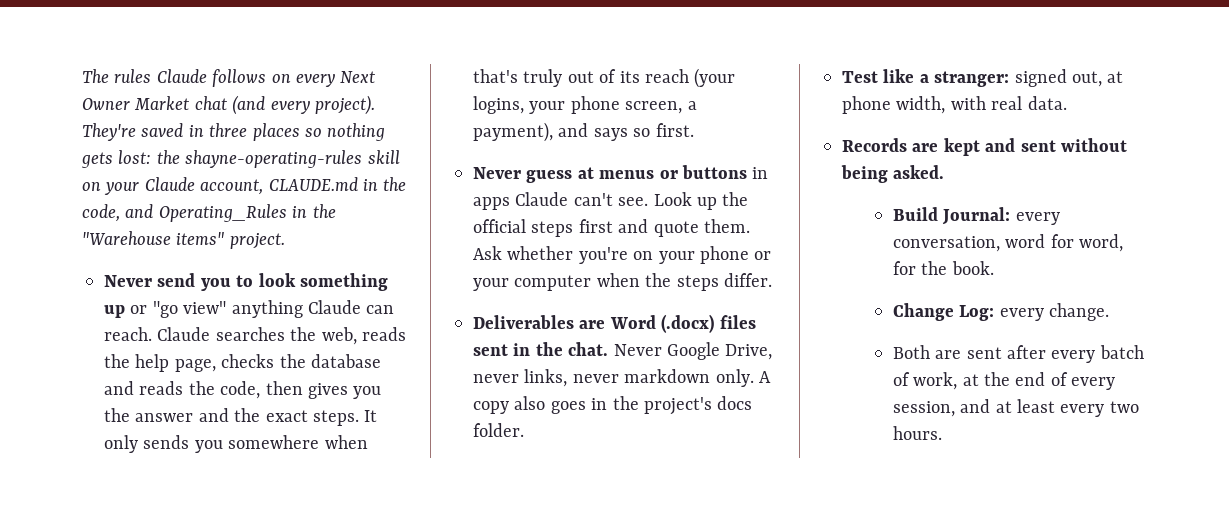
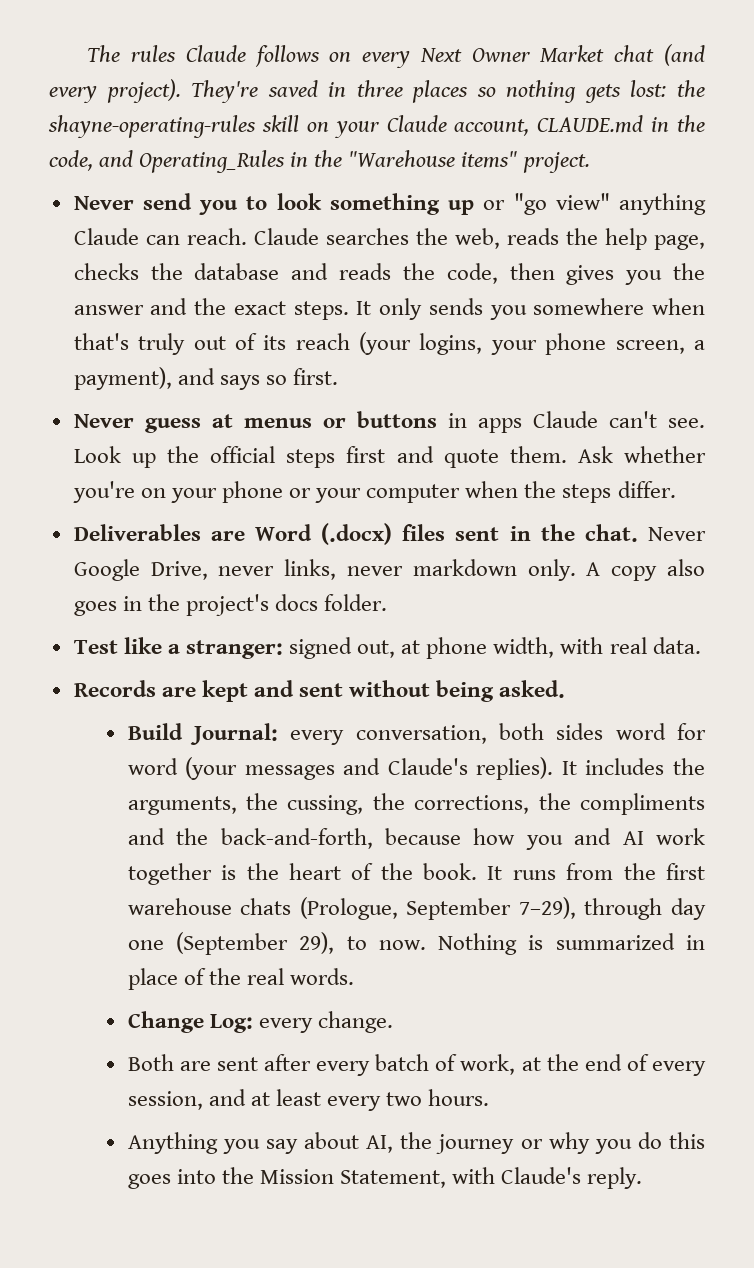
[1005,234,1123,252] [892,261,994,275] word for word, for the book. -> [499,723,706,740] [127,757,705,780] [127,793,705,815] [127,828,705,850] [127,863,705,885] [127,897,706,920] [127,932,705,955] [127,968,355,990] both sides word for word (your messages and Claude's replies). It includes the arguments, the cussing, the corrections, the compliments and the back-and-forth, because how you and AI work together is the heart of the book. It runs from the first warehouse chats (Prologue, September 7–29), through day one (September 29), to now. Nothing is summarized in place of the real words.
(942, 433) none -> [127,1132,706,1154] [127,1167,643,1189] // Anything you say about AI, the journey or why you do this goes into the Mission Statement, with Claude's reply.

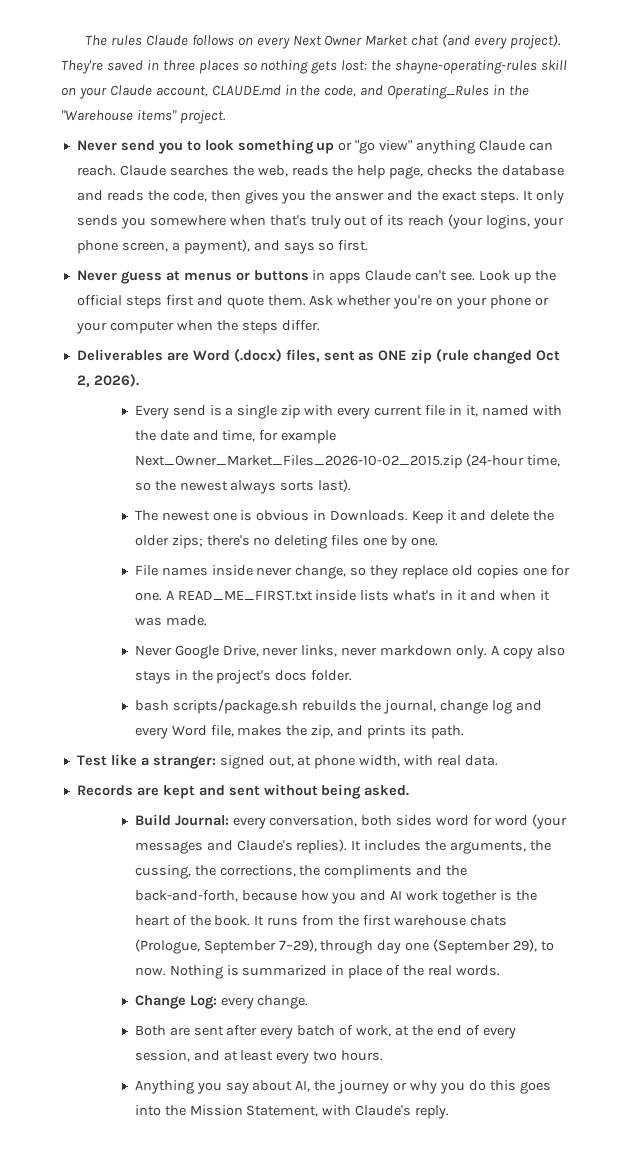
[402,524,638,542] files sent in the chat. -> [285,349,561,364] [76,374,139,387] [134,405,562,419] [134,430,337,444] [134,454,560,469] [134,479,352,494] [134,510,554,524] [134,535,439,549] [134,565,570,579] [134,590,550,601] [134,615,207,626] files, sent as ONE zip (rule changed Oct 2, 2026). // Every send is a single zip with every current file in it, named with the date and time, for example Next_Owner_Market_Files_2026-10-02_2015.zip (24-hour time, so the newest always sorts last). // The newest one is obvious in Downloads. Keep it and delete the older zips; there's no deleting files one by one. // File names inside never change, so they replace old copies one for one. A READ_ME_FIRST.txt inside lists what's in it and when it was made. //
[73,601,117,616] goes -> [134,671,171,684] stays
(388, 602) none -> [134,699,543,714] [134,725,464,739] // bash scripts/package.sh rebuilds the journal, change log and every Word file, makes the zip, and prints its path.

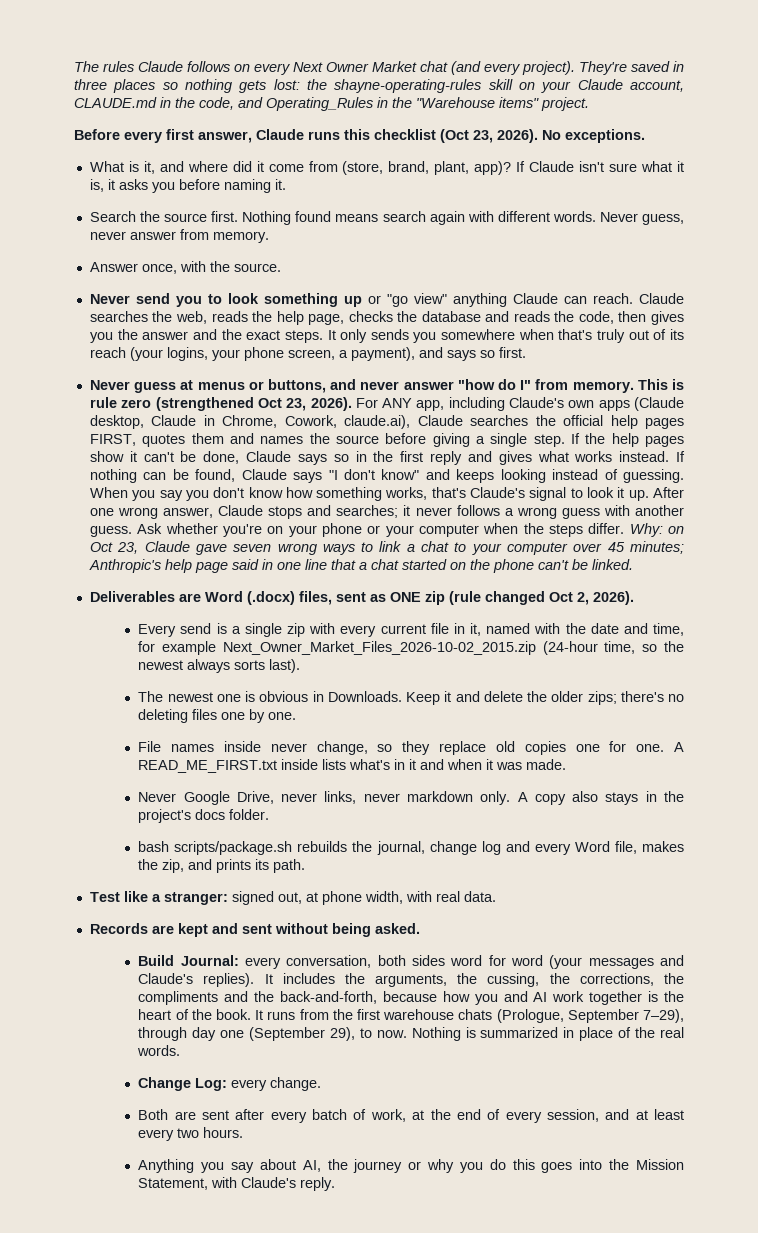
(226, 117) none -> [74,129,645,143] [89,161,684,175] [89,179,286,193] [89,211,684,225] [89,229,269,243] [89,261,281,274] // Before every first answer, Claude runs this checklist (Oct 23, 2026). No exceptions. // What is it, and where did it come from (store, brand, plant, app)? If Claude isn't sure what it is, it asks you before naming it. // Search the source first. Nothing found means search again with different words. Never guess, never answer from memory. // Answer once, with the source.
[253,270,556,284] [76,295,306,309] buttons in apps Claude can't see. Look up the official steps first and quote them. -> [267,379,684,393] [89,397,685,411] [89,415,684,429] [89,433,684,447] [89,451,685,465] [89,469,684,483] [89,487,684,501] [89,505,684,519] [89,526,132,537] buttons, and never answer "how do I" from memory. This is rule zero (strengthened Oct 23, 2026). For ANY app, including Claude's own apps (Claude desktop, Claude in Chrome, Cowork, claude.ai), Claude searches the official help pages FIRST, quotes them and names the source before giving a single step. If the help pages show it can't be done, Claude says so in the first reply and gives what works instead. If nothing can be found, Claude says "I don't know" and keeps looking instead of guessing. When you say you don't know how something works, that's Claude's signal to look it up. After one wrong answer, Claude stops and searches; it never follows a wrong guess with another guess.
(320, 325) none -> [629,523,684,537] [89,541,684,555] [88,559,633,573] Why: on Oct 23, Claude gave seven wrong ways to link a chat to your computer over 45 minutes; Anthropic's help page said in one line that a chat started on the phone can't be linked.

